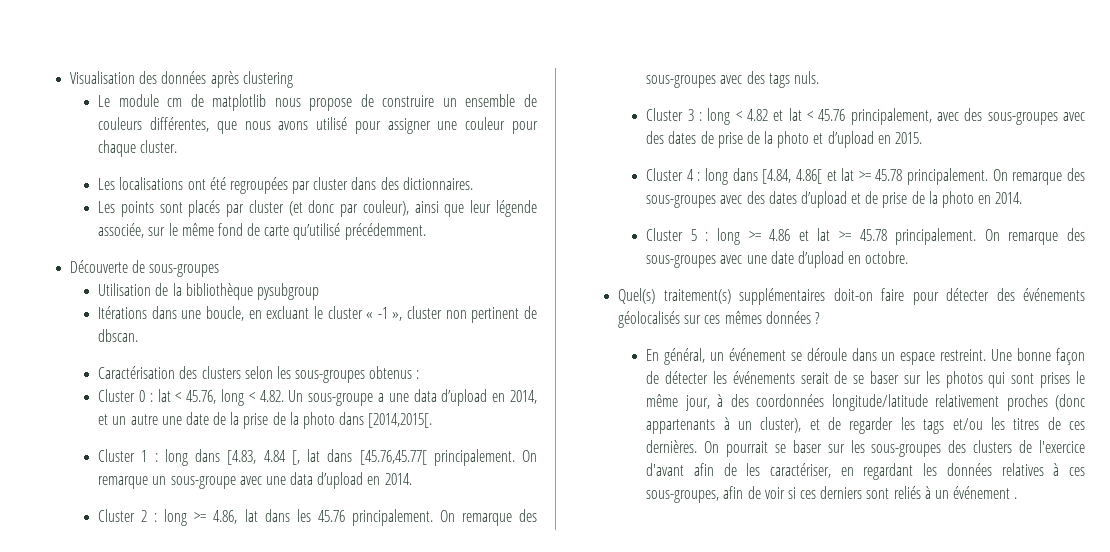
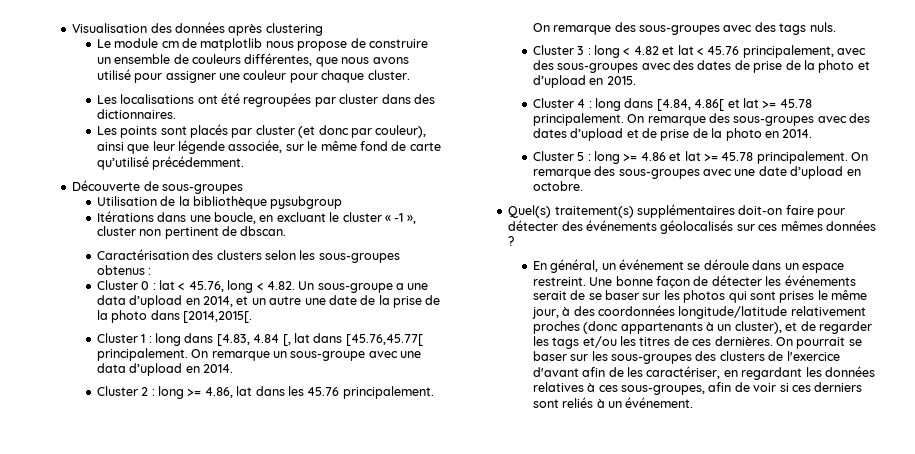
[953,486,1018,499] événement . -> [625,397,694,408] événement.

